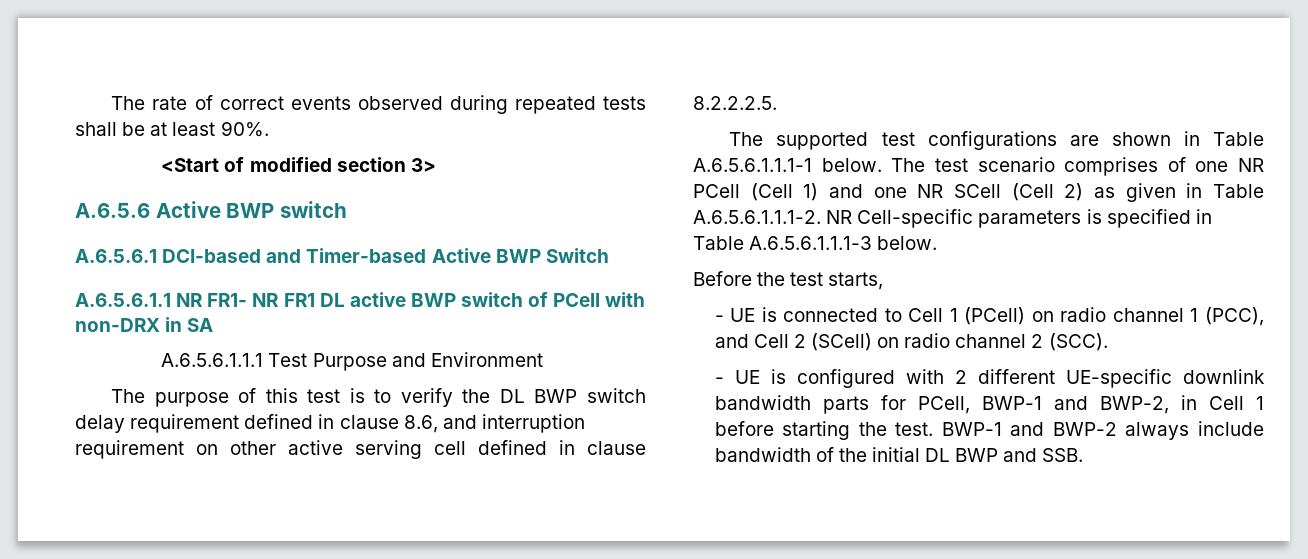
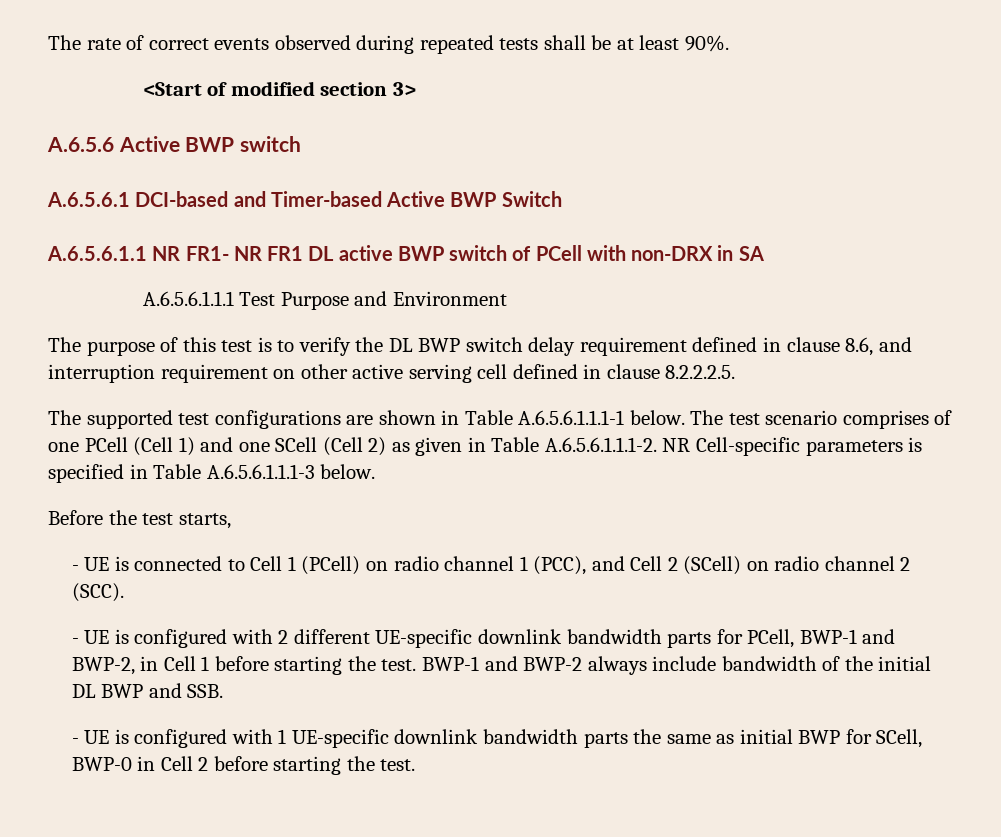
[1238,158,1264,172] NR -> (79, 447) none
[917,184,944,198] NR -> (270, 447) none
(1084, 455) none -> [71,729,923,748] [71,756,416,775] // - UE is configured with 1 UE-specific downlink bandwidth parts the same as initial BWP for SCell, BWP-0 in Cell 2 before starting the test.

